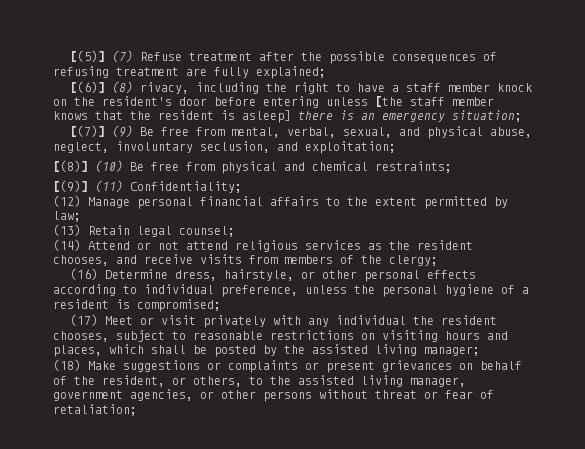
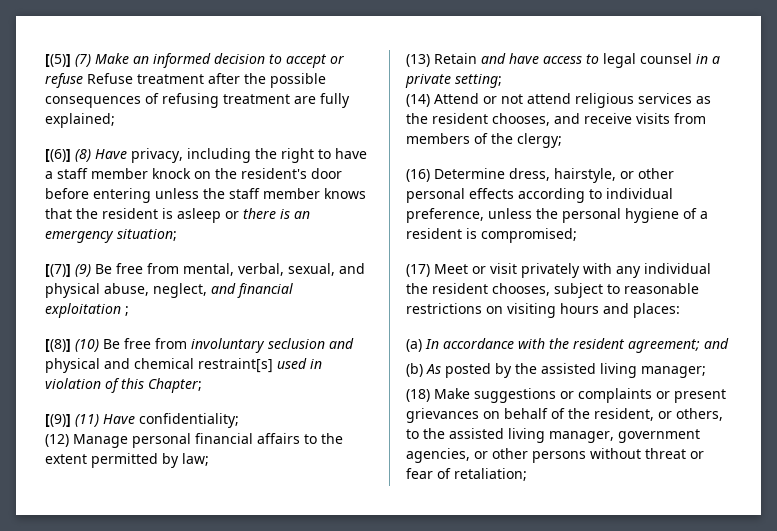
(133, 56) none -> [95,53,344,68] [45,73,83,88] Make an informed decision to accept or refuse
[139,82,189,94] rivacy, -> [95,148,183,163] Have privacy,
[375,96,403,107] [the -> [203,188,225,199] the
[242,110,291,123] asleep] -> [177,208,239,223] asleep or
[116,141,396,154] involuntary seclusion, and exploitation; -> [211,283,293,298] [45,303,129,318] and financial exploitation ;
[221,161,452,174] physical and chemical restraints; -> [191,338,354,353] [45,358,322,373] [45,378,202,393] involuntary seclusion and physical and chemical restraint[s] used in violation of this Chapter;
[130,181,242,193] Confidentiality; -> [103,413,239,428] Have confidentiality;
[137,226,235,237] legal counsel; -> [481,53,720,68] [405,74,502,88] and have access to legal counsel in a private setting;
[53,344,207,357] places, which shall be -> [633,303,680,318] [406,338,729,353] [406,363,441,377] places: // (a) In accordance with the resident agreement; and // (b) As

